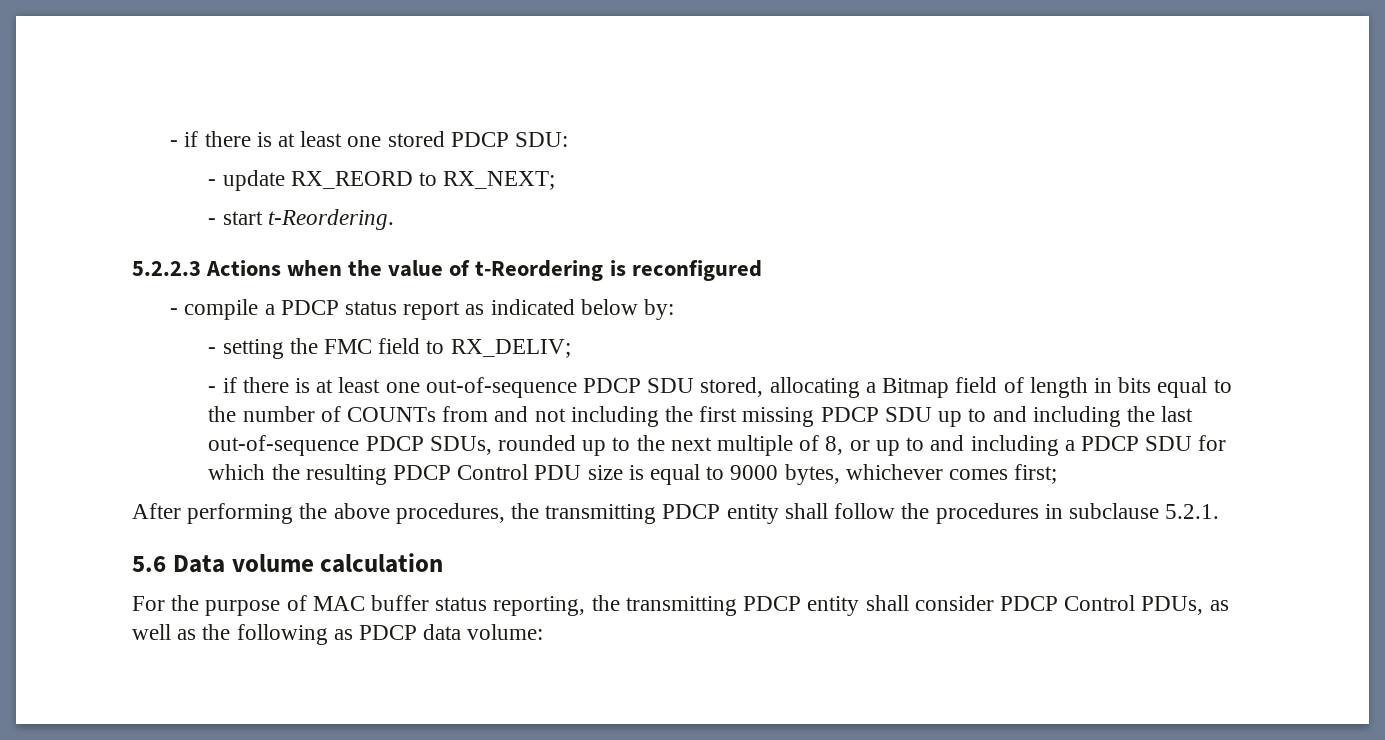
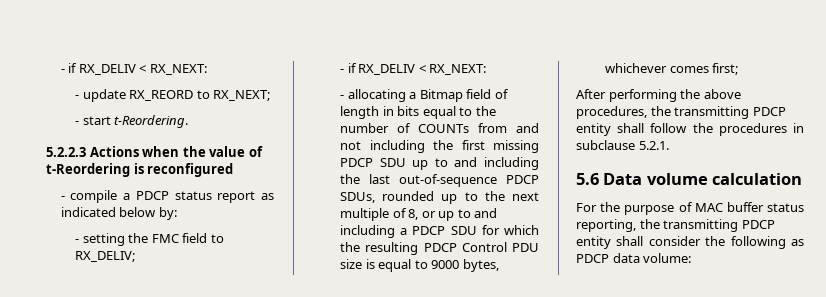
[170,131,569,147] - if there is at least one stored PDCP SDU: -> [60,63,207,75] - if RX_DELIV < RX_NEXT:
[242,377,764,398] there is at least one out-of-sequence PDCP SDU stored, -> [358,64,487,75] [340,95,345,99] RX_DELIV < RX_NEXT: // -
[999,595,1229,615] [132,624,197,640] PDCP Control PDUs, as well as -> (701, 241) none

